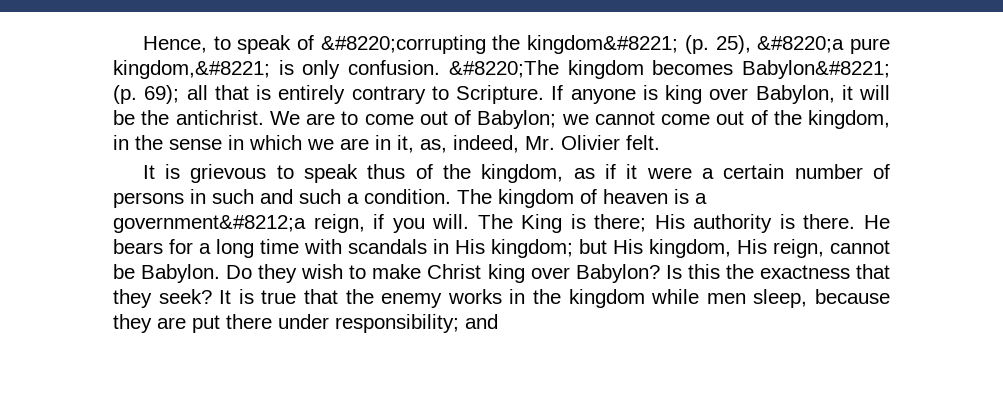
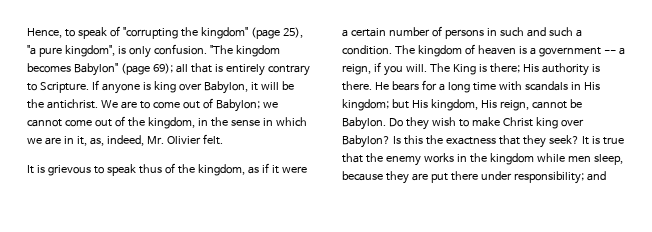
[320,35,891,54] [113,60,270,79] &#8220;corrupting the kingdom&#8221; (p. 25), &#8220;a pure kingdom,&#8221; -> [122,27,303,39] [27,45,115,57] "corrupting the kingdom" (page 25), "a pure kingdom",
[448,60,559,78] &#8220;The -> [209,45,233,54] "The
[742,60,890,79] [113,85,137,104] Babylon&#8221; (p. -> [73,63,150,76] Babylon" (page
[113,215,306,233] government&#8212;a -> [538,47,625,57] government -- a

